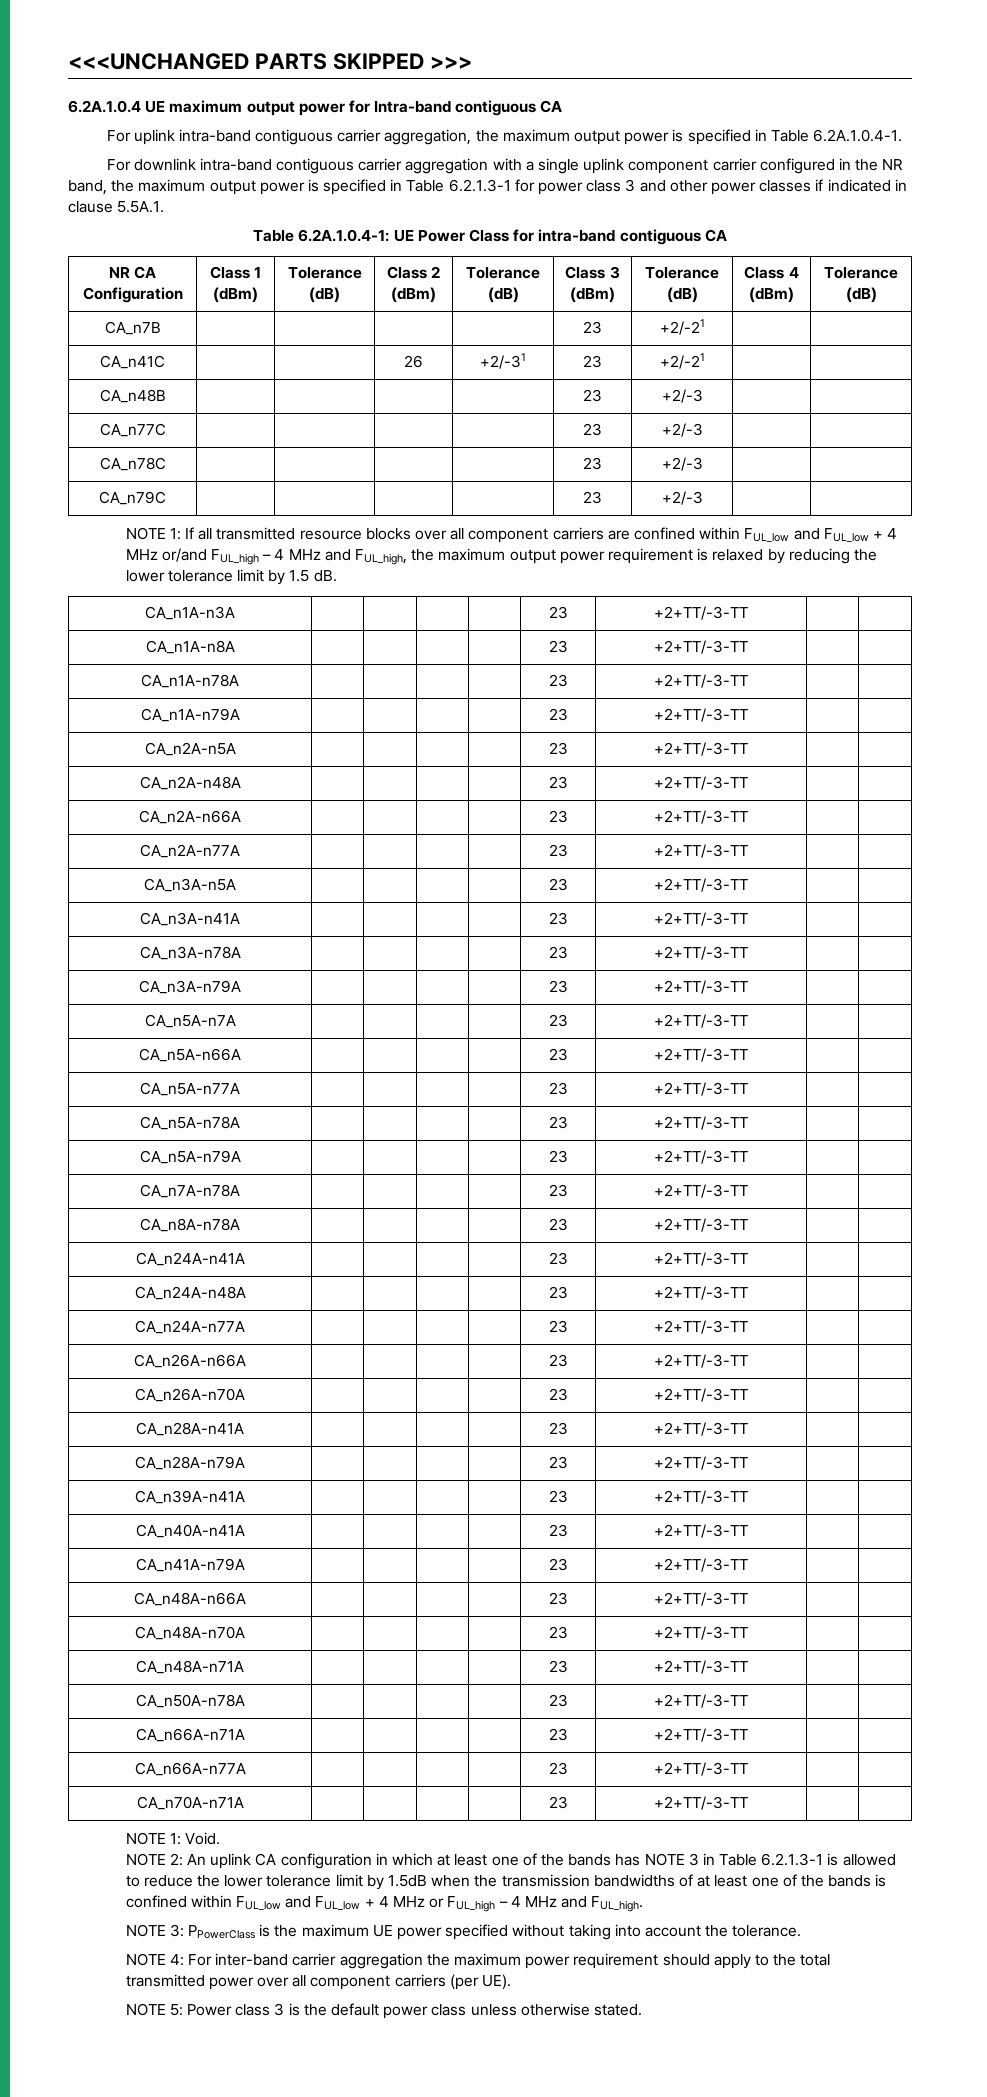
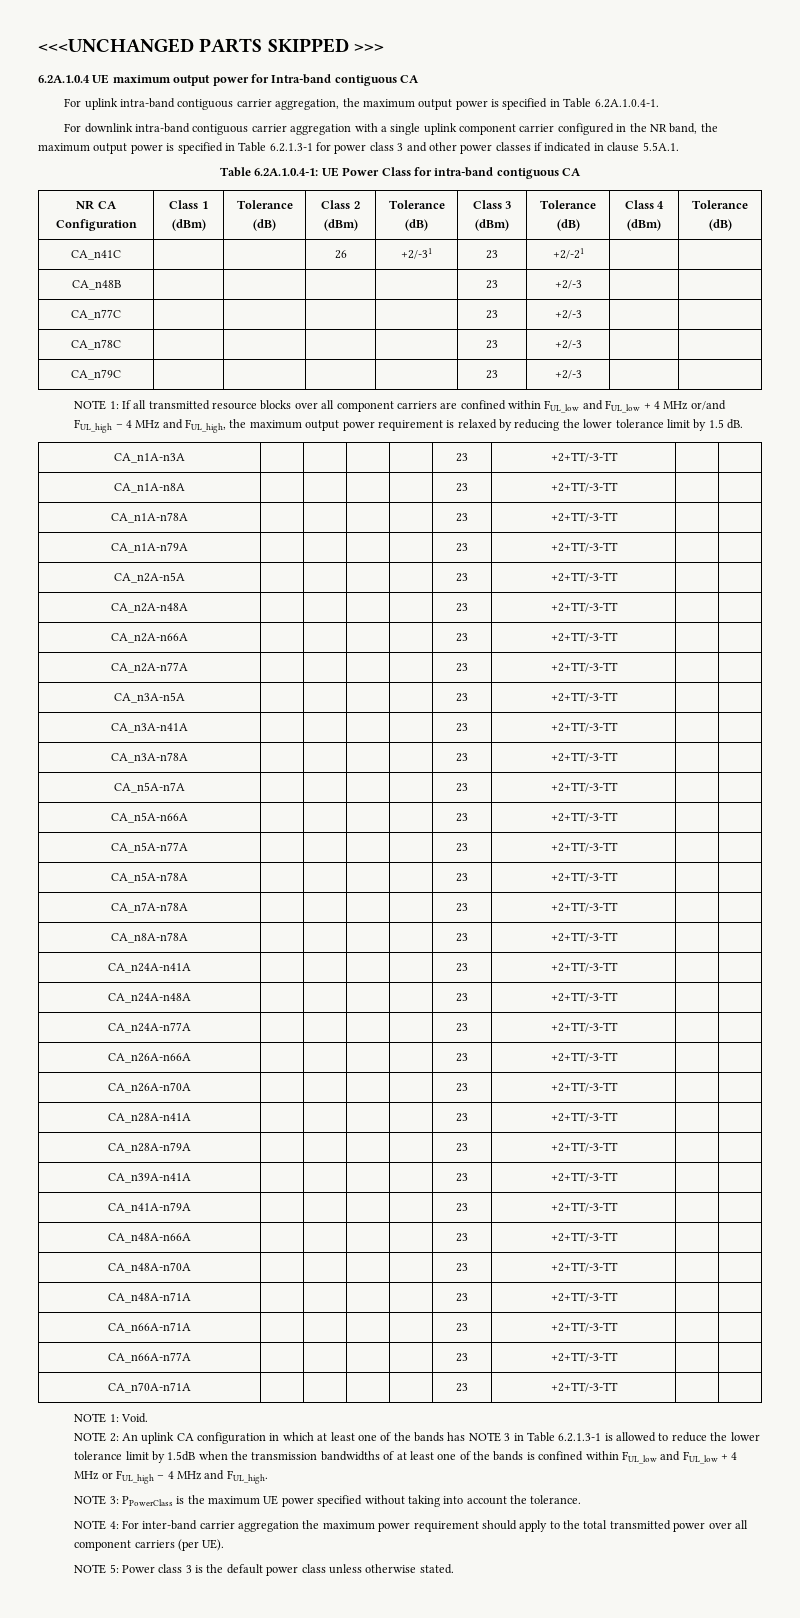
[104,321,161,335] [583,321,602,334] [659,319,705,335] // CA_n7B | | | | | 23 | +2/-21 | | -> (732, 225) none
[139,980,241,994] [548,980,568,993] [654,980,748,994] // CA_n3A-n79A | | | | | 23 | +2+TT/-3-TT | | -> (618, 757) none
[139,1150,241,1164] [548,1150,568,1163] [654,1150,748,1164] // CA_n5A-n79A | | | | | 23 | +2+TT/-3-TT | | -> (618, 877) none
[135,1524,245,1538] [548,1524,568,1537] [654,1524,748,1538] // CA_n40A-n41A | | | | | 23 | +2+TT/-3-TT | | -> (618, 1177) none
[135,1694,245,1708] [548,1694,568,1707] [654,1694,748,1708] // CA_n50A-n78A | | | | | 23 | +2+TT/-3-TT | | -> (618, 1297) none

